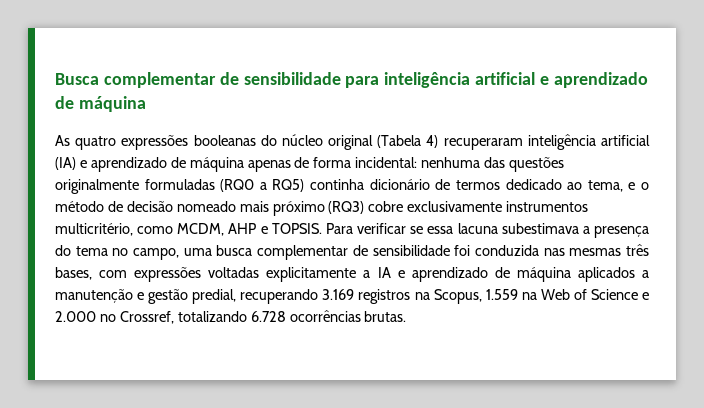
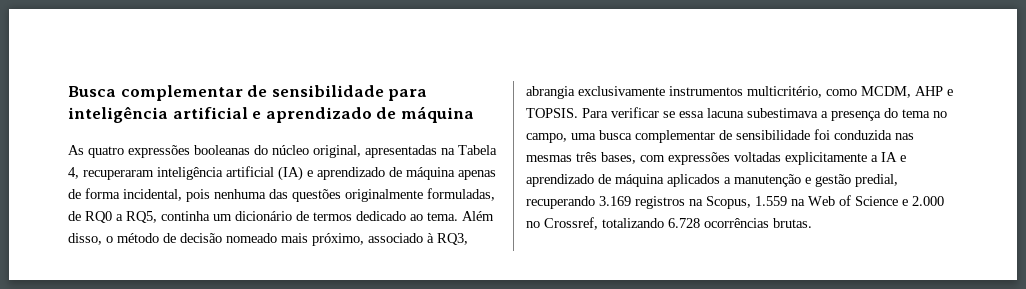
[328,135,439,150] original (Tabela 4) -> [313,145,497,158] [68,167,79,179] original, apresentadas na Tabela 4,
[355,157,418,168] incidental: -> [123,189,210,202] incidental, pois
[144,179,365,192] formuladas (RQ0 a RQ5) continha -> [427,188,495,201] [68,211,232,223] formuladas, de RQ0 a RQ5, continha um
[587,180,636,192] tema, e -> [427,211,494,221] [68,233,102,245] tema. Além disso,
[272,201,404,216] próximo (RQ3) cobre -> [312,233,468,246] [526,86,575,99] próximo, associado à RQ3, abrangia

